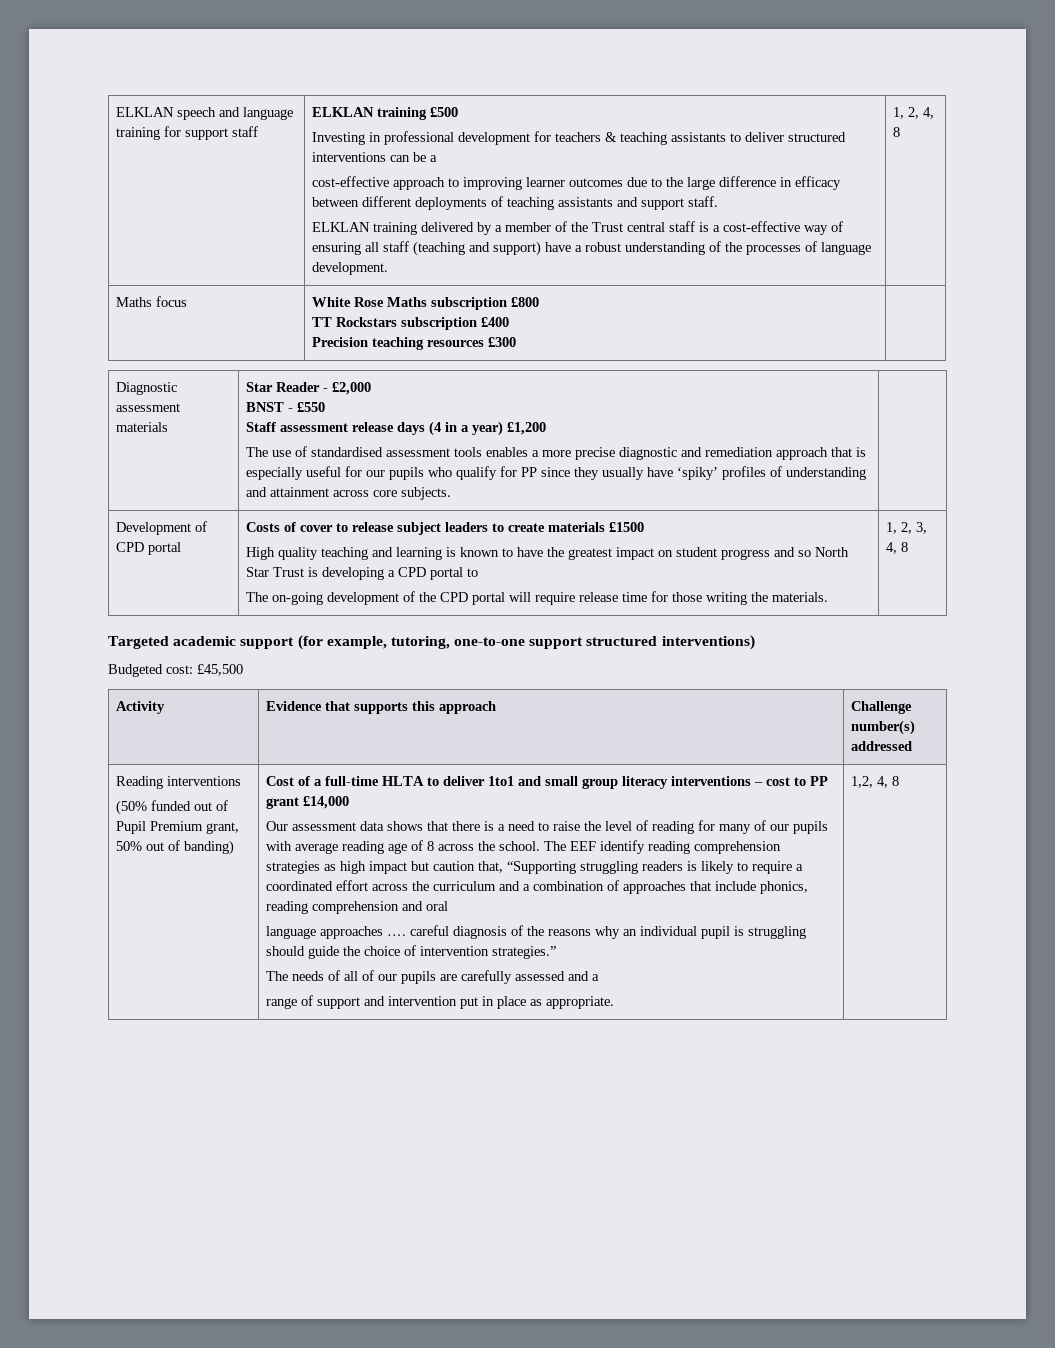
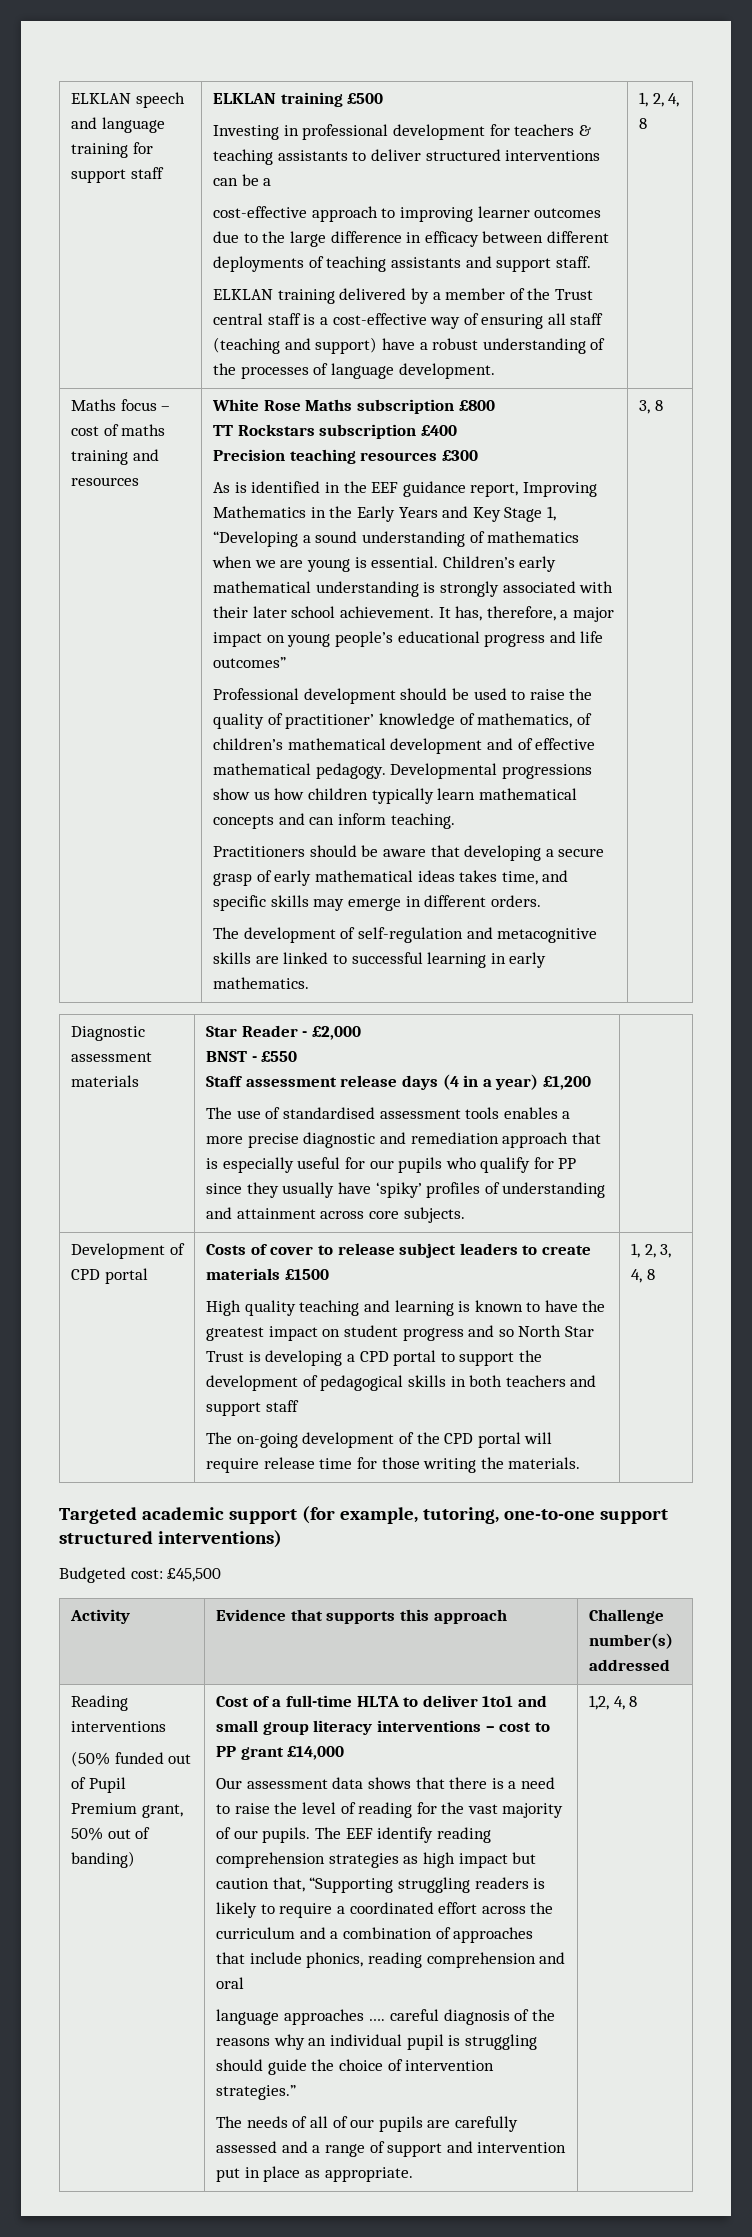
(188, 301) none -> [161,406,171,411] [71,424,166,436] [71,449,159,465] [71,477,140,486] – cost of maths training and resources
(517, 342) | -> [213,481,597,497] [213,506,556,522] [213,531,580,547] [212,556,557,572] [213,581,614,597] [213,606,614,622] [213,631,604,647] [213,657,287,668] [213,688,593,704] [213,713,592,729] [213,738,596,754] [213,763,592,779] [213,788,577,804] [213,813,455,829] [213,845,605,861] [213,870,569,886] [213,895,541,911] [213,927,598,943] [213,952,547,968] [213,977,310,989] [639,400,663,414] // As is identified in the EEF guidance report, Improving Mathematics in the Early Years and Key Stage 1, “Developing a sound understanding of mathematics when we are young is essential. Children’s early mathematical understanding is strongly associated with their later school achievement. It has, therefore, a major impact on young people’s educational progress and life outcomes” // Professional development should be used to raise the quality of practitioner’ knowledge of mathematics, of children’s mathematical development and of effective mathematical pedagogy. Developmental progressions show us how children typically learn mathematical concepts and can inform teaching. // Practitioners should be aware that developing a secure grasp of early mathematical ideas takes time, and specific skills may emerge in different orders. // The development of self-regulation and metacognitive skills are linked to successful learning in early mathematics. | 3, 8
(479, 572) none -> [459,1350,542,1366] [206,1375,597,1391] [206,1400,299,1416] support the development of pedagogical skills in both teachers and support staff
[719,820,829,834] [266,840,541,854] many of our pupils with average reading age of 8 across the school. -> [441,1802,564,1818] [216,1827,311,1843] the vast majority of our pupils.
(600, 977) // -> (321, 2149) none

